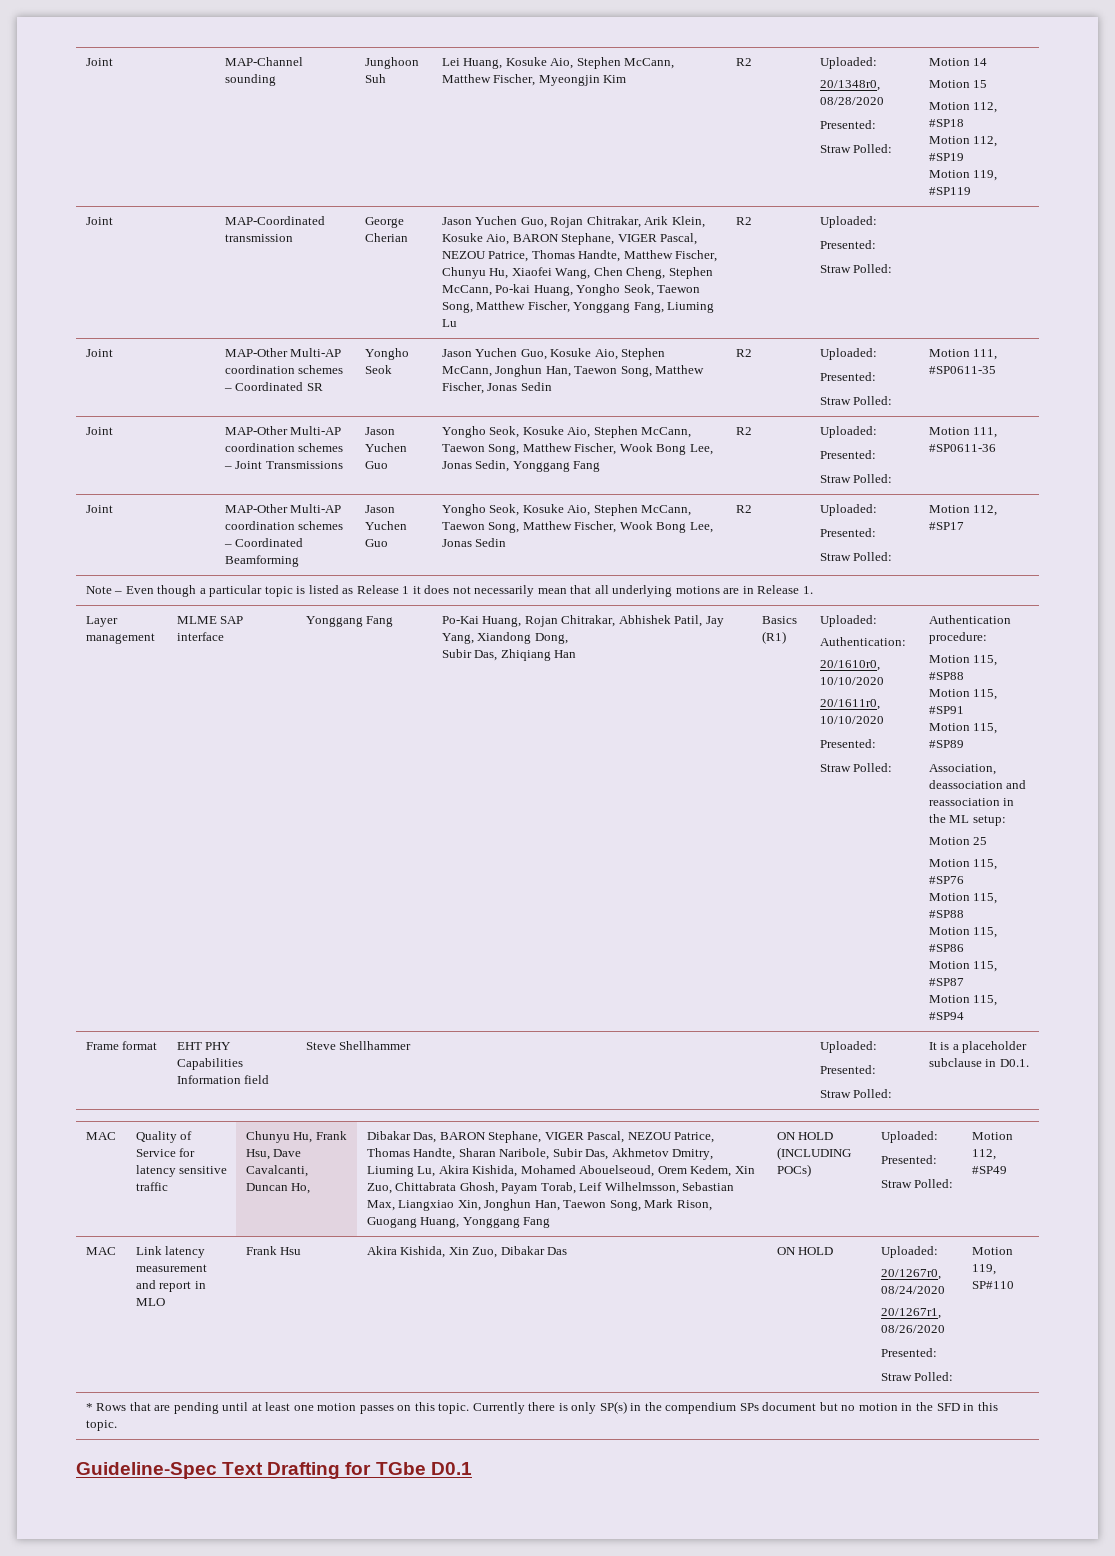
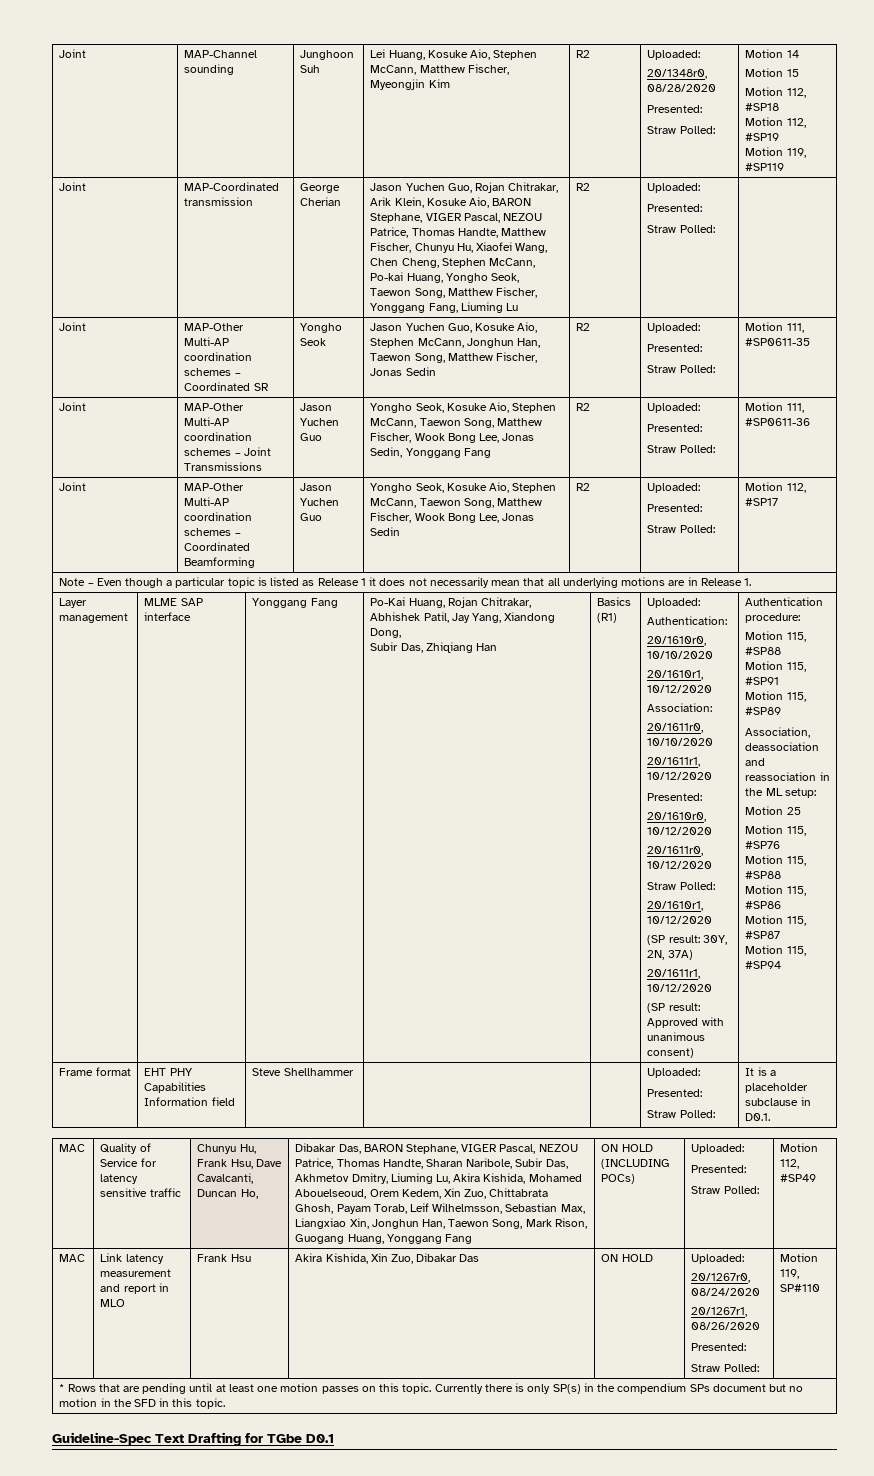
(884, 681) none -> [647,670,704,680] [647,685,713,693] [647,703,713,712] // 20/1610r1, 10/12/2020 // Association:
[819,739,876,748] [819,763,893,772] // Presented: // Straw Polled: -> [647,757,701,767] [647,772,713,780] [647,793,703,801] [647,812,707,822] [647,827,713,835] [647,846,704,856] [647,861,713,869] [647,882,715,890] [647,901,704,911] [647,916,713,924] [647,935,727,945] [647,950,693,960] [647,969,701,979] [647,984,713,992] [647,1003,700,1013] [647,1017,724,1028] [647,1032,706,1041] [647,1048,695,1058] // 20/1611r1, 10/12/2020 // Presented: // 20/1610r0, 10/12/2020 // 20/1611r0, 10/12/2020 // Straw Polled: // 20/1610r1, 10/12/2020 // (SP result: 30Y, 2N, 37A) // 20/1611r1, 10/12/2020 // (SP result: Approved with unanimous consent)

